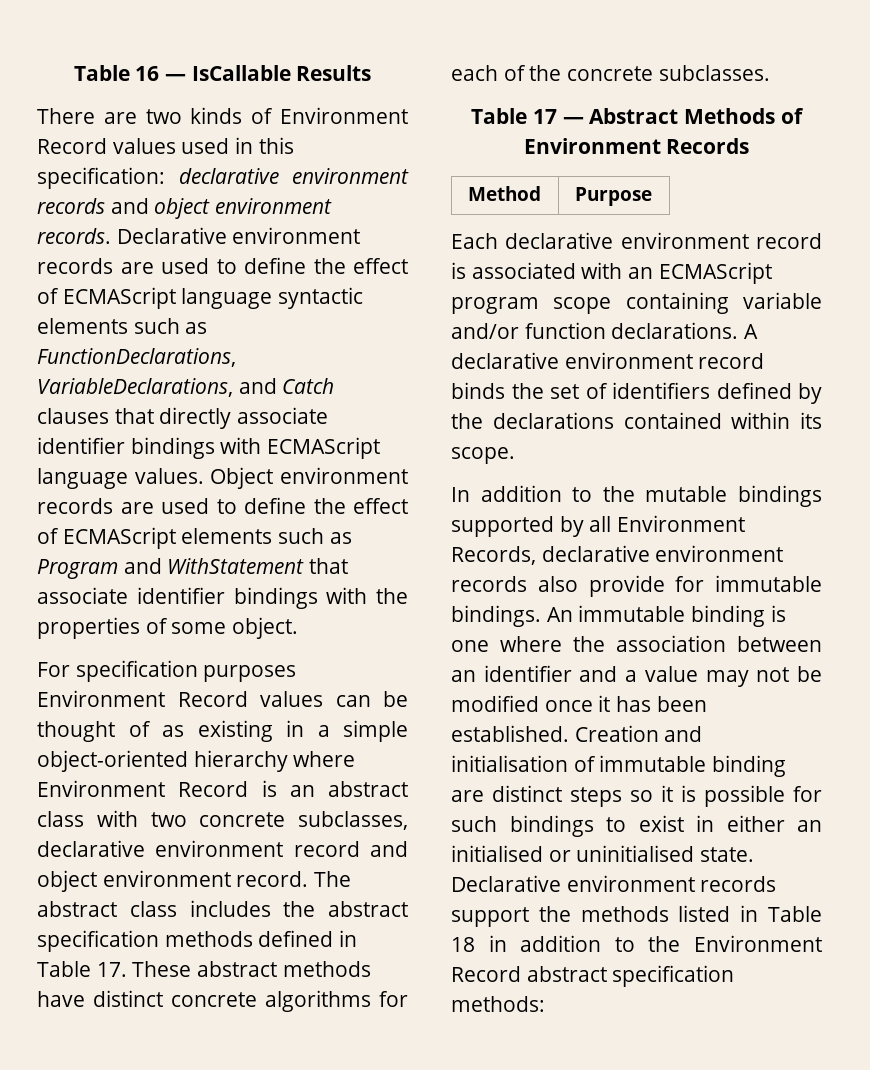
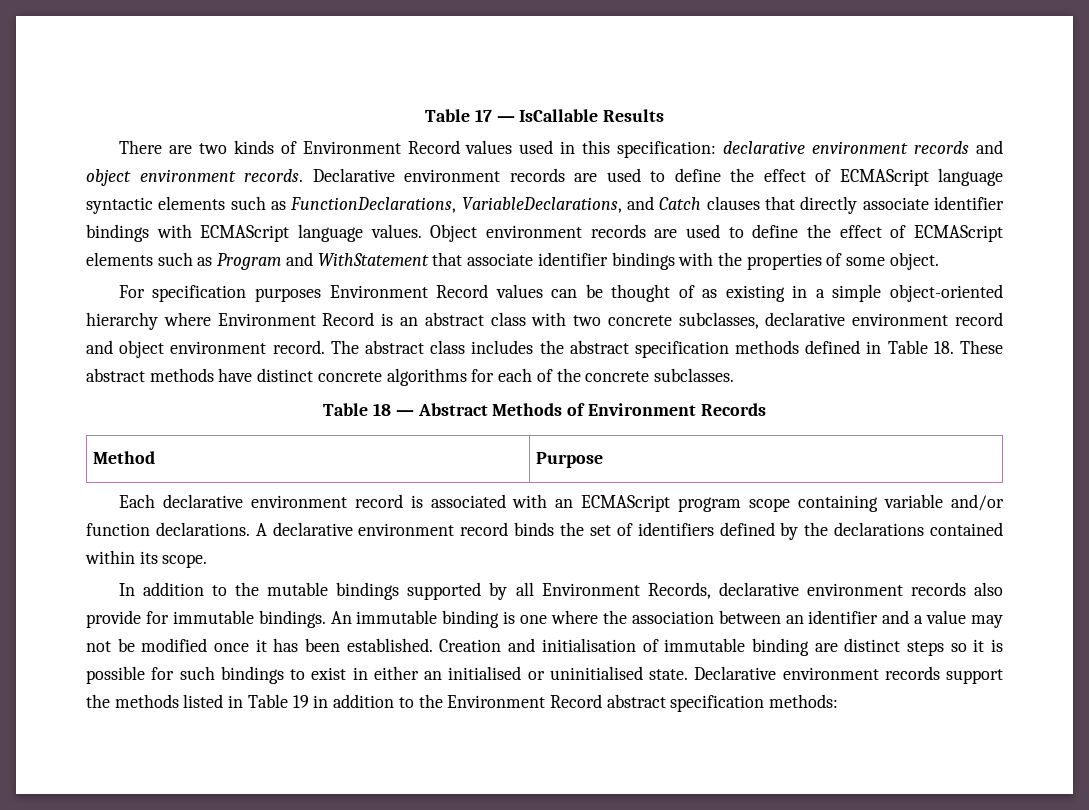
[73,65,160,81] Table 16 -> [425,109,492,122] Table 17
[96,962,127,977] 17. -> [933,341,954,354] 18.
[532,109,557,124] 17 -> [373,403,392,416] 18
[451,937,475,952] 18 -> [292,695,309,708] 19

